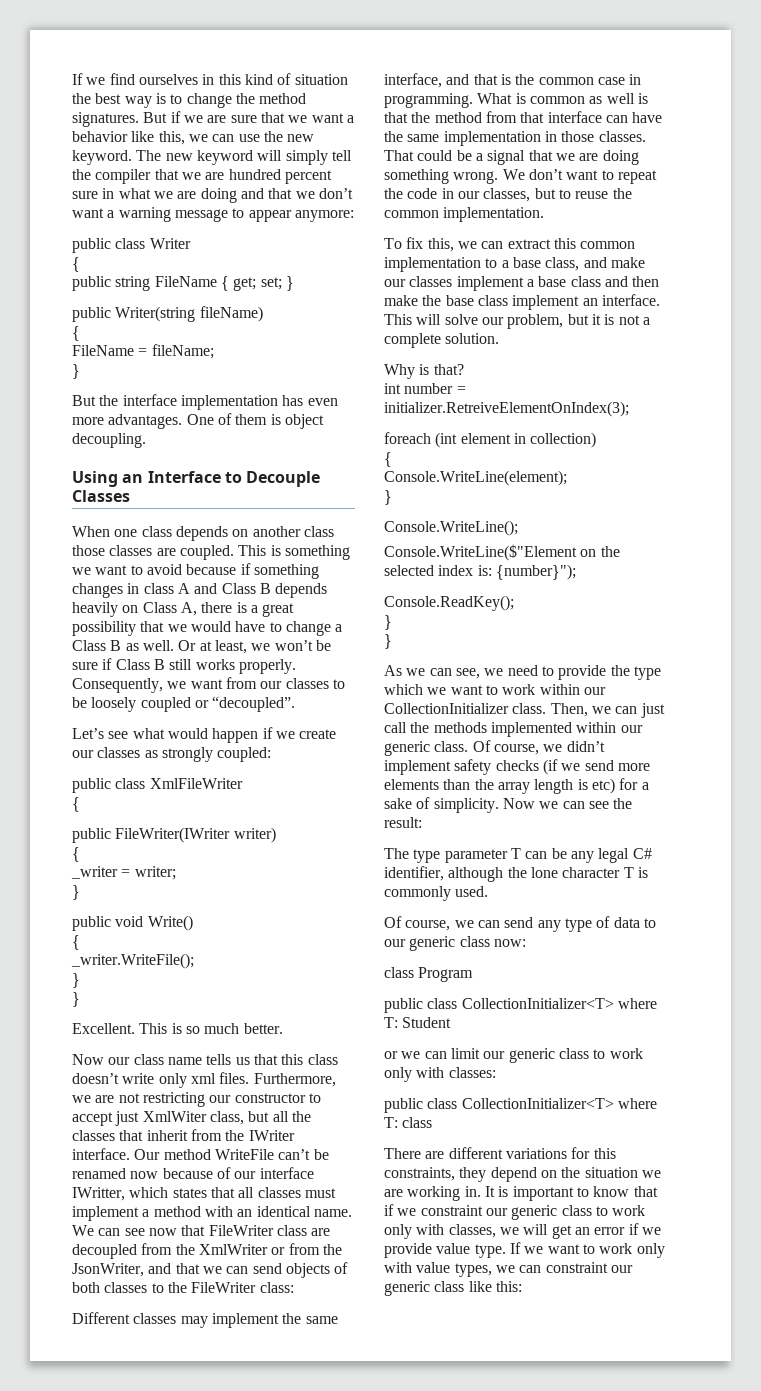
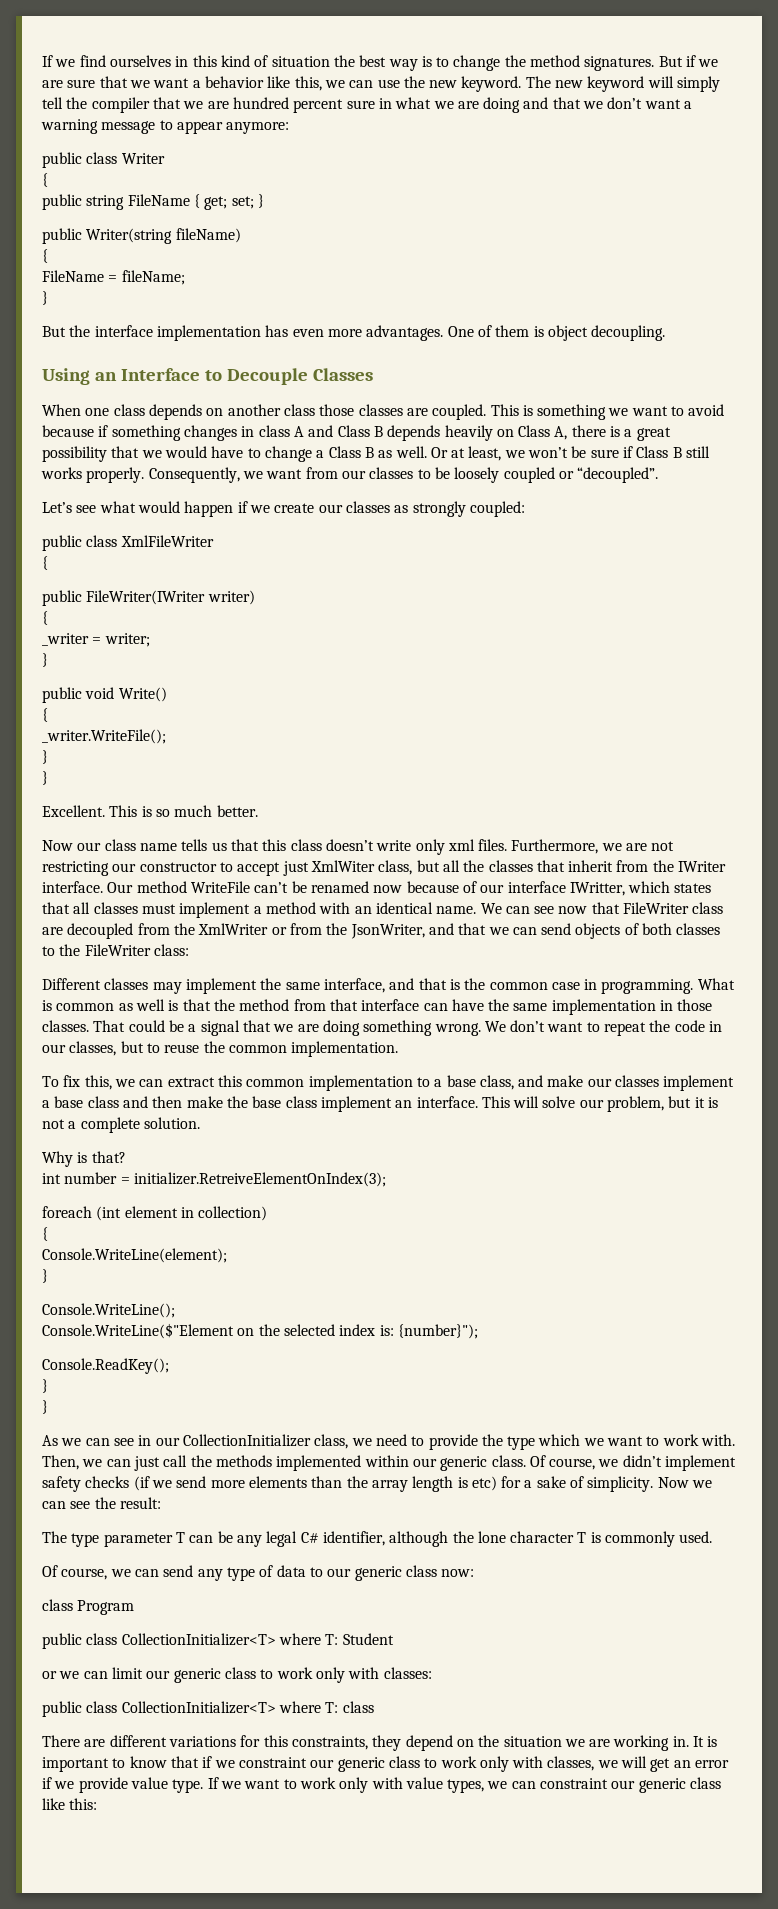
[455,668,480,679] see, -> [113,1434,349,1449] see in our CollectionInitializer class,
[539,684,606,695] [384,703,547,714] within our CollectionInitializer class. -> [701,1434,736,1446] with.

